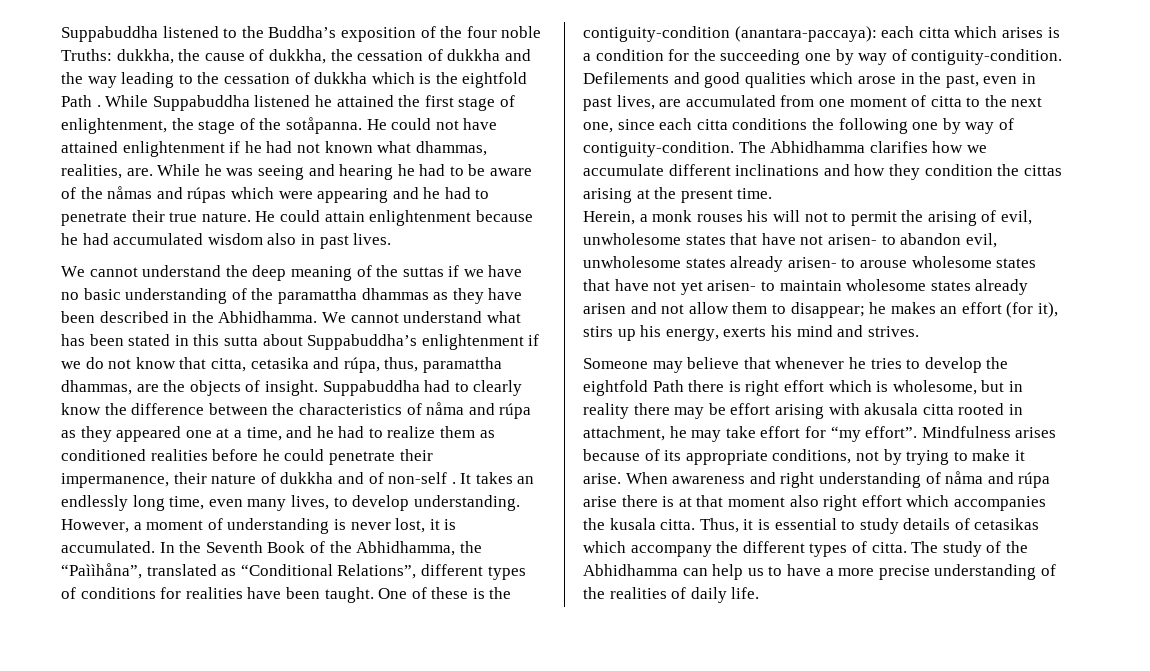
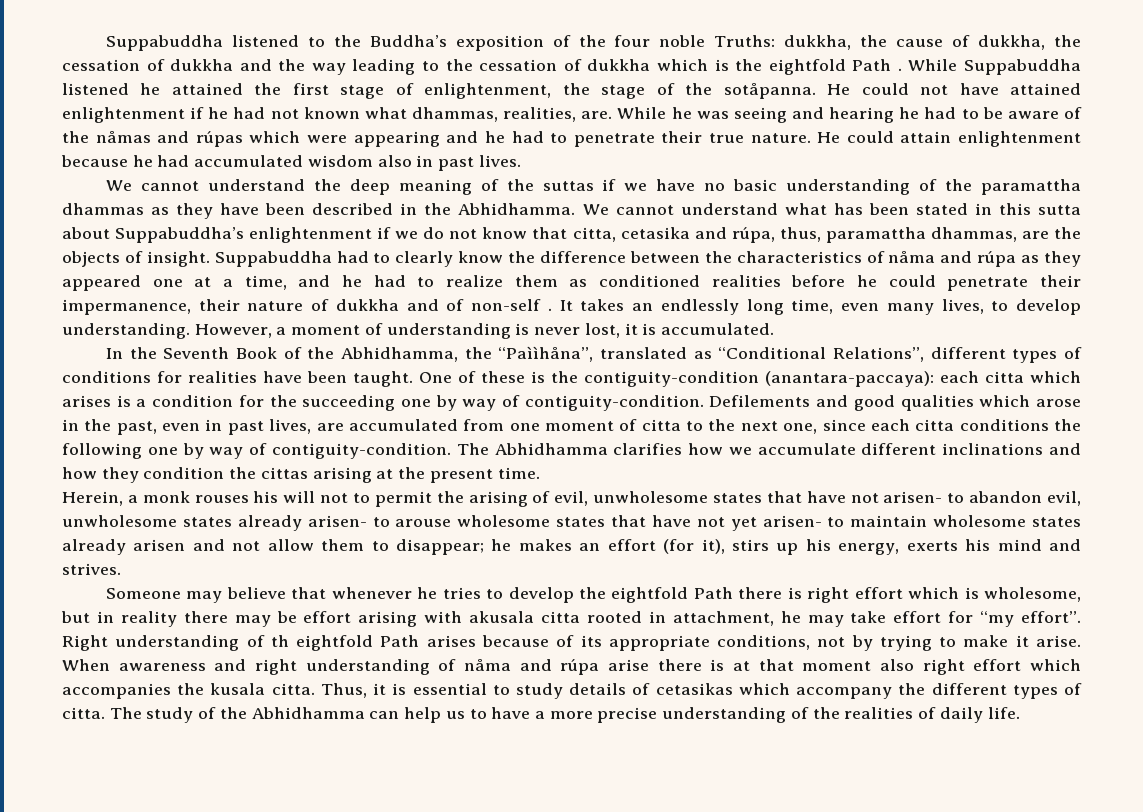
(155, 547) none -> (774, 329) //
[921,426,1011,438] Mindfulness -> [62,635,420,651] Right understanding of th eightfold Path

